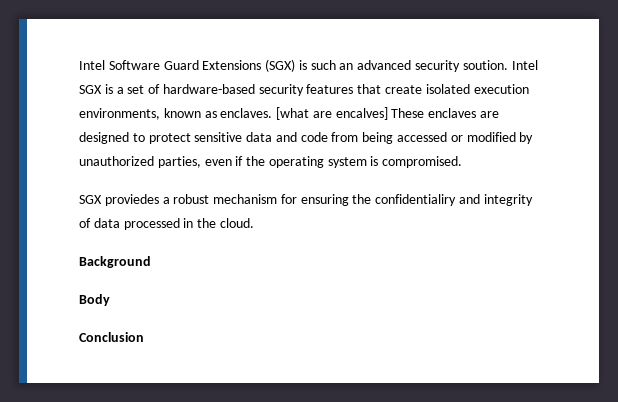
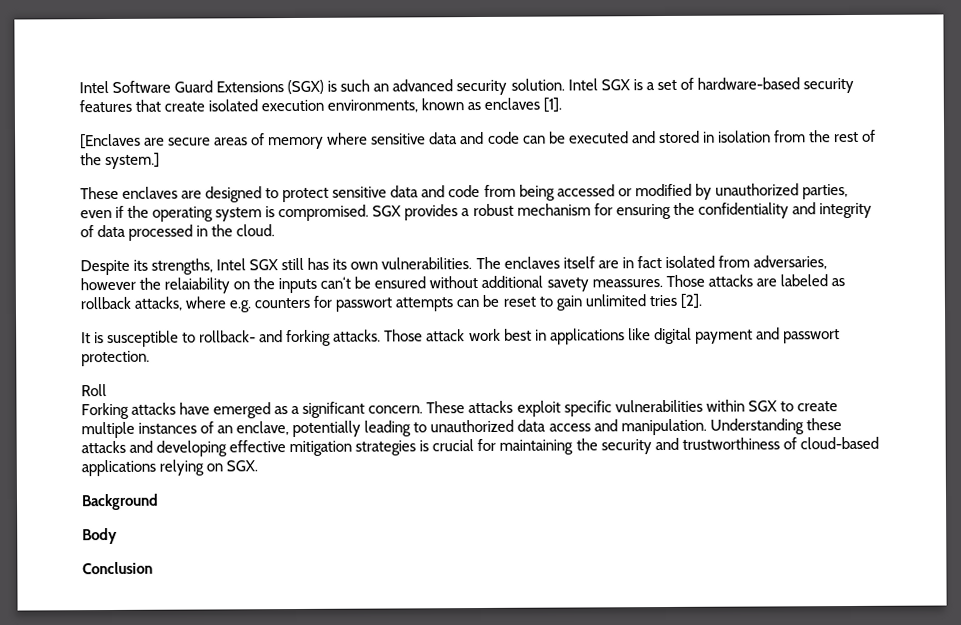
[462,60,508,70] soution. -> [510,78,565,91] solution.
[220,107,388,120] enclaves. [what are encalves] -> [484,97,563,113] [80,129,877,150] [80,152,161,170] enclaves [1]. // [Enclaves are secure areas of memory where sensitive data and code can be executed and stored in isolation from the rest of the system.] //
[79,194,159,206] // SGX proviedes -> [372,204,459,221] SGX provides
[375,194,457,206] confidentialiry -> [697,202,789,219] confidentiality
(254, 223) none -> [80,255,827,276] [80,274,845,294] [80,293,702,313] [81,327,840,348] [81,350,150,367] [81,384,107,397] [81,399,838,420] [81,418,842,439] [81,436,879,457] [81,459,259,477] // Despite its strengths, Intel SGX still has its own vulnerabilities. The enclaves itself are in fact isolated from adversaries, however the relaiability on the inputs can‘t be ensured without additional savety meassures. Those attacks are labeled as rollback attacks, where e.g. counters for passwort attempts can be reset to gain unlimited tries [2]. // It is susceptible to rollback- and forking attacks. Those attack work best in applications like digital payment and passwort protection. // Roll // Forking attacks have emerged as a significant concern. These attacks exploit specific vulnerabilities within SGX to create multiple instances of an enclave, potentially leading to unauthorized data access and manipulation. Understanding these attacks and developing effective mitigation strategies is crucial for maintaining the security and trustworthiness of cloud-based applications relying on SGX.

